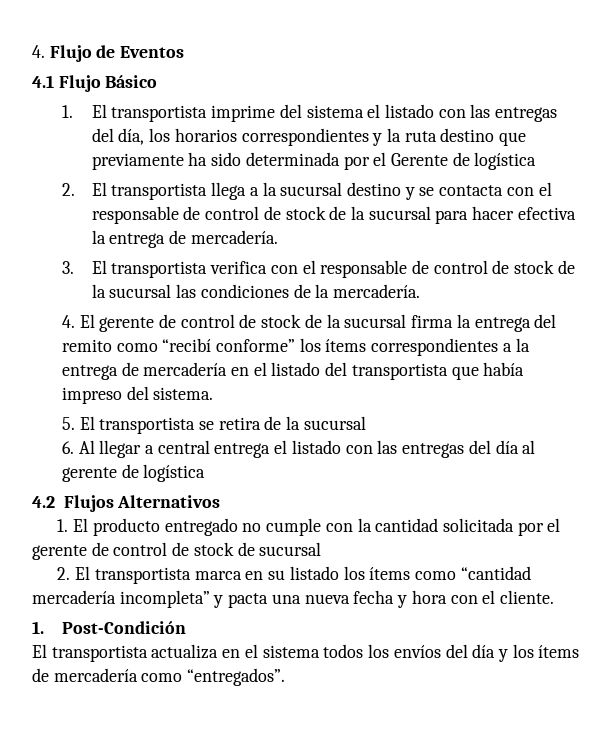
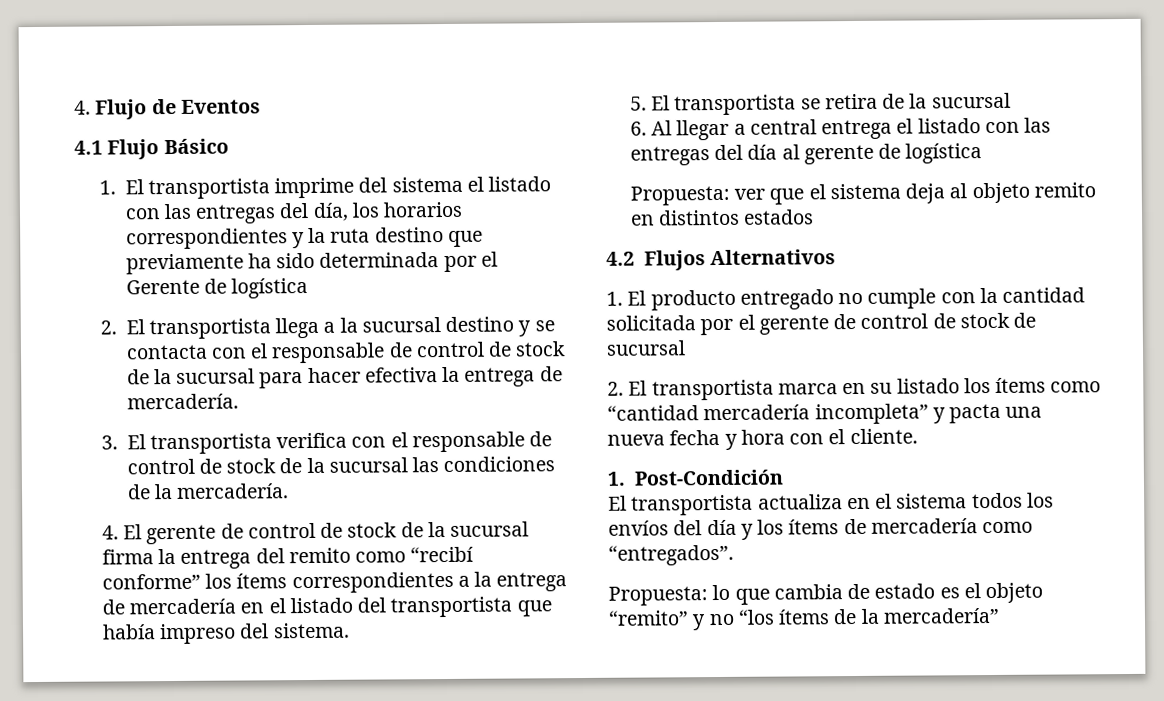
(206, 473) none -> [629,182,1096,206] [630,209,815,226] // Propuesta: ver que el sistema deja al objeto remito en distintos estados
(286, 677) none -> [608,582,1044,606] [608,607,1000,631] // Propuesta: lo que cambia de estado es el objeto “remito” y no “los ítems de la mercadería”

